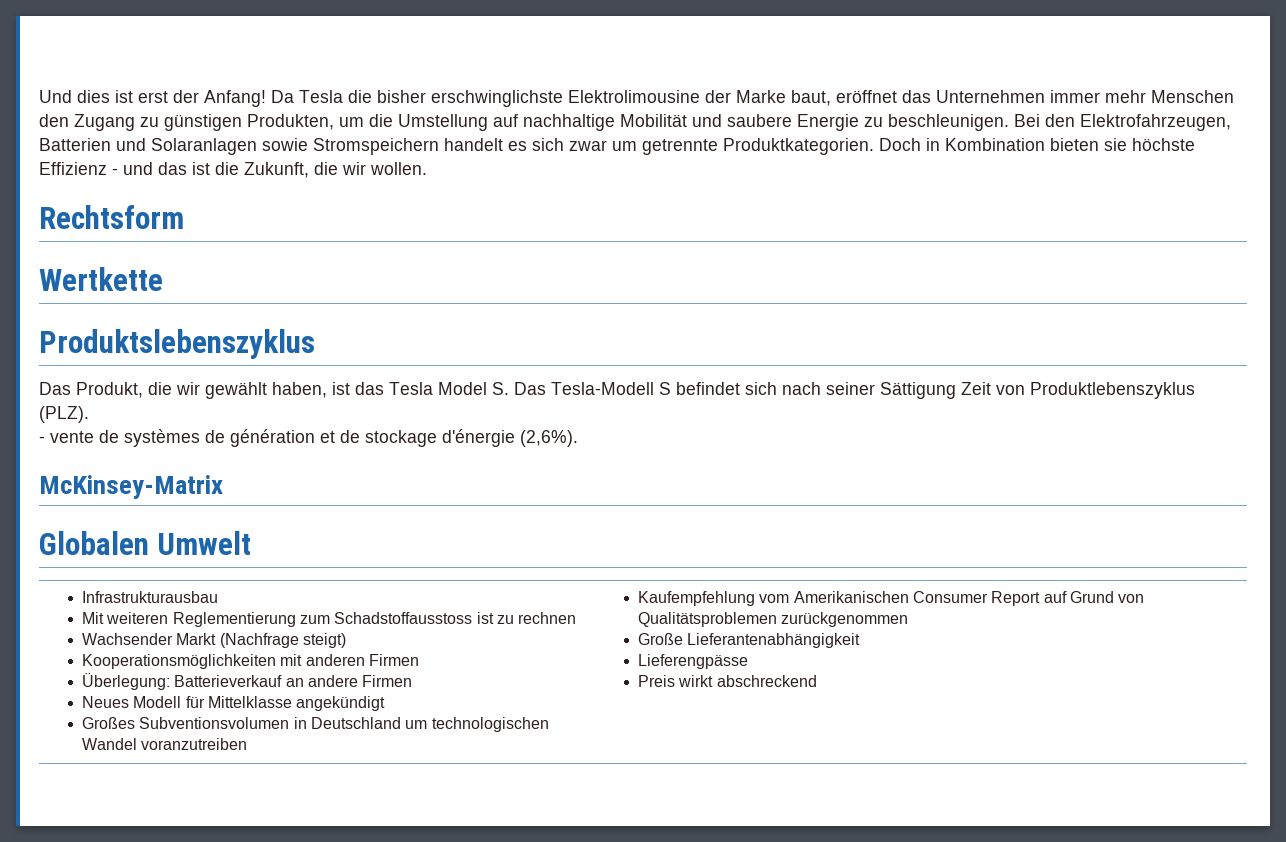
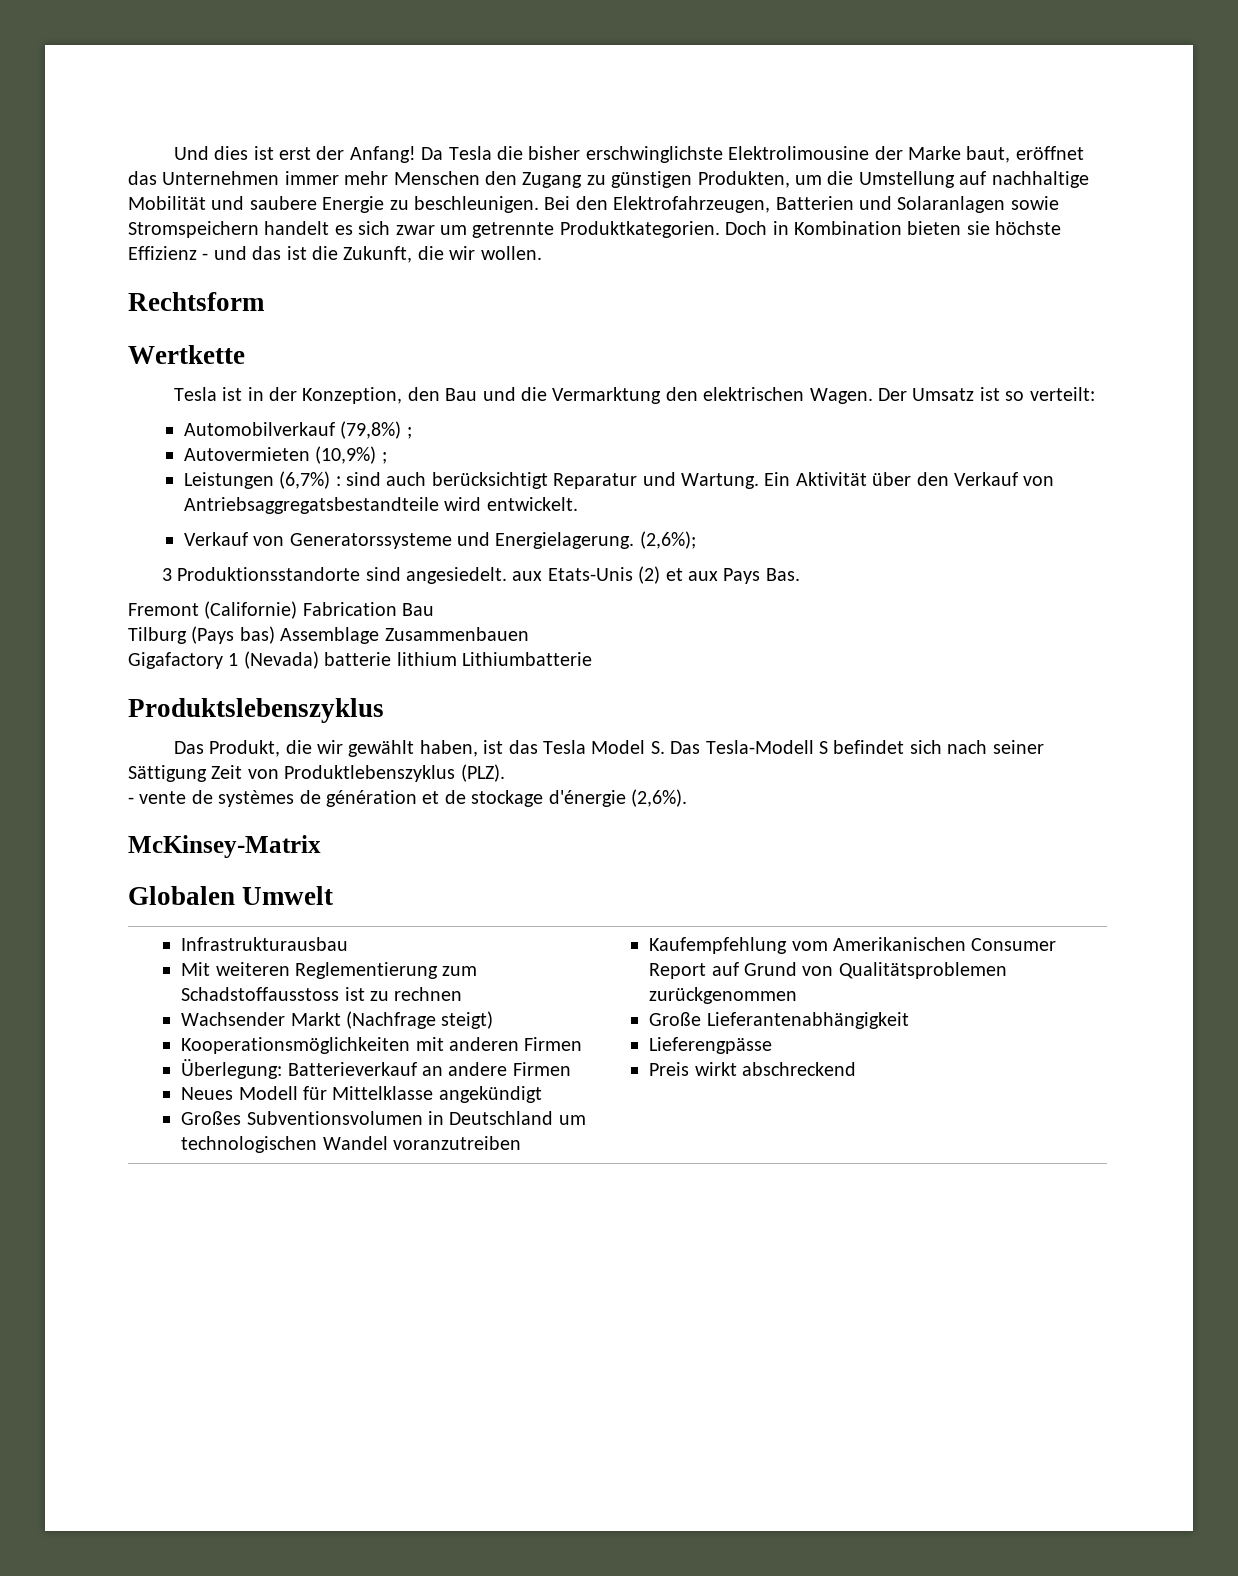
(163, 279) none -> [173,387,1095,404] [183,421,412,439] [183,446,387,464] [183,471,1055,489] [183,497,578,514] [183,531,696,549] [161,566,800,584] [128,601,435,619] [128,626,529,644] [128,651,592,669] // Tesla ist in der Konzeption, den Bau und die Vermarktung den elektrischen Wagen. Der Umsatz ist so verteilt: // Automobilverkauf (79,8%) ; // Autovermieten (10,9%) ; // Leistungen (6,7%) : sind auch berücksichtigt Reparatur und Wartung. Ein Aktivität über den Verkauf von Antriebsaggregatsbestandteile wird entwickelt. // Verkauf von Generatorssysteme und Energielagerung. (2,6%); // 3 Produktionsstandorte sind angesiedelt. aux Etats-Unis (2) et aux Pays Bas. // Fremont (Californie) Fabrication Bau // Tilburg (Pays bas) Assemblage Zusammenbauen // Gigafactory 1 (Nevada) batterie lithium Lithiumbatterie

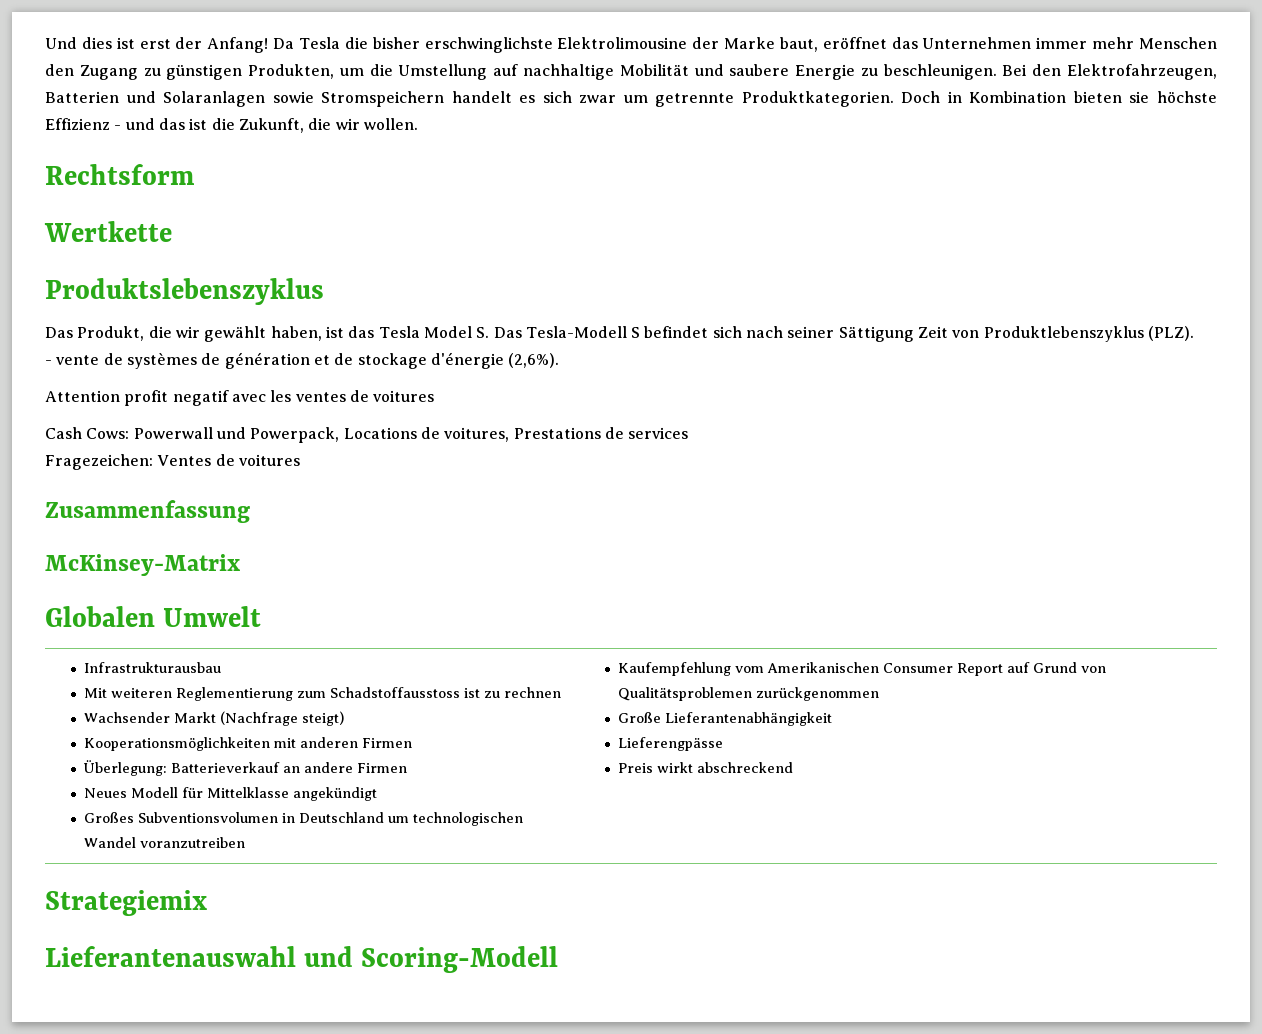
[173,387,1095,404] [183,421,412,439] [183,446,387,464] [183,471,1055,489] [183,497,578,514] [183,531,696,549] [161,566,800,584] [128,601,435,619] [128,626,529,644] [128,651,592,669] // Tesla ist in der Konzeption, den Bau und die Vermarktung den elektrischen Wagen. Der Umsatz ist so verteilt: // Automobilverkauf (79,8%) ; // Autovermieten (10,9%) ; // Leistungen (6,7%) : sind auch berücksichtigt Reparatur und Wartung. Ein Aktivität über den Verkauf von Antriebsaggregatsbestandteile wird entwickelt. // Verkauf von Generatorssysteme und Energielagerung. (2,6%); // 3 Produktionsstandorte sind angesiedelt. aux Etats-Unis (2) et aux Pays Bas. // Fremont (Californie) Fabrication Bau // Tilburg (Pays bas) Assemblage Zusammenbauen // Gigafactory 1 (Nevada) batterie lithium Lithiumbatterie -> (172, 231) none
(687, 798) none -> [45,390,435,406] [45,427,689,443] [45,454,300,470] [45,500,250,523] // Attention profit negatif avec les ventes de voitures // Cash Cows: Powerwall und Powerpack, Locations de voitures, Prestations de services // Fragezeichen: Ventes de voitures // Zusammenfassung
(857, 1069) none -> [45,890,207,916] [45,946,559,973] // Strategiemix // Lieferantenauswahl und Scoring-Modell

